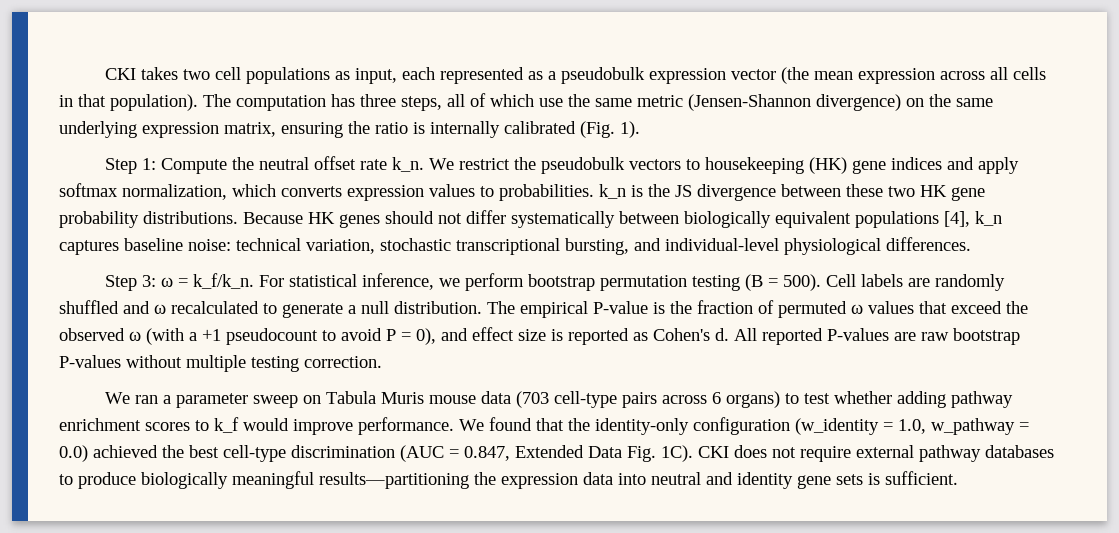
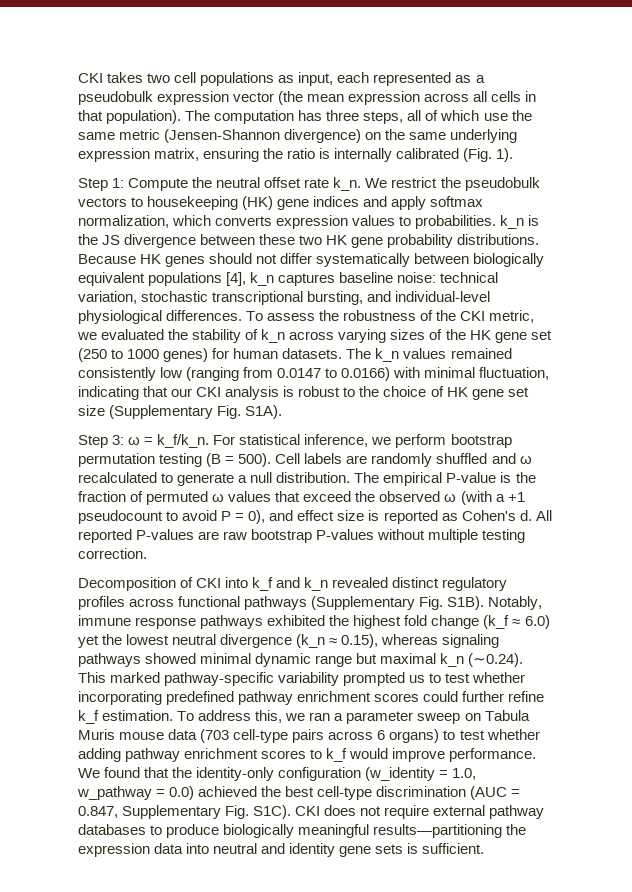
(971, 244) none -> [246,310,535,323] [77,329,552,343] [78,348,512,362] [78,367,550,381] [78,386,529,400] [78,405,283,419] To assess the robustness of the CKI metric, we evaluated the stability of k_n across varying sizes of the HK gene set (250 to 1000 genes) for human datasets. The k_n values remained consistently low (ranging from 0.0147 to 0.0166) with minimal fluctuation, indicating that our CKI analysis is robust to the choice of HK gene set size (Supplementary Fig. S1A).
[105,392,131,404] We -> [78,577,508,591] [78,596,543,610] [78,615,550,629] [78,634,500,648] [78,653,524,667] [78,672,526,686] [78,691,545,705] [78,710,306,724] Decomposition of CKI into k_f and k_n revealed distinct regulatory profiles across functional pathways (Supplementary Fig. S1B). Notably, immune response pathways exhibited the highest fold change (k_f ≈ 6.0) yet the lowest neutral divergence (k_n ≈ 0.15), whereas signaling pathways showed minimal dynamic range but maximal k_n (∼0.24). This marked pathway-specific variability prompted us to test whether incorporating predefined pathway enrichment scores could further refine k_f estimation. To address this, we
[515,445,693,462] Extended Data Fig. 1C). -> [122,805,292,819] Supplementary Fig. S1C).

